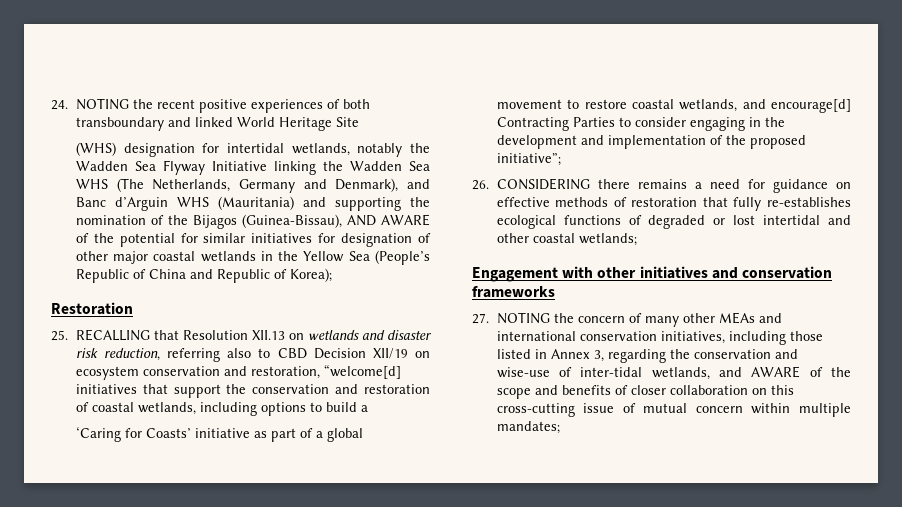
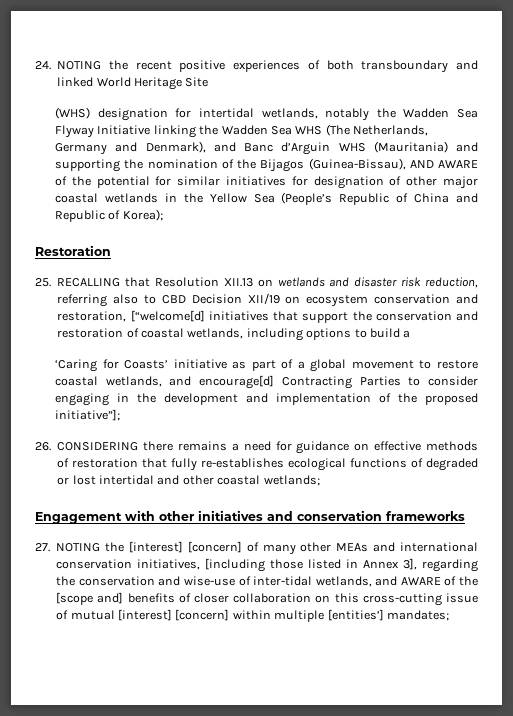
[323,364,401,379] “welcome[d] -> [130,310,205,322] [“welcome[d]
[496,153,561,166] initiative”; -> [55,409,121,421] initiative”];
[577,316,625,323] concern -> [128,541,242,553] [interest] [concern]
[728,331,786,345] including -> [205,558,266,572] [including
[593,350,604,362] 3, -> [403,558,418,570] 3],
[496,385,558,399] scope and -> [56,592,124,605] [scope and]
[695,406,743,413] concern -> [118,609,230,621] [interest] [concern]
(851, 410) none -> [327,609,384,621] [entities’]

